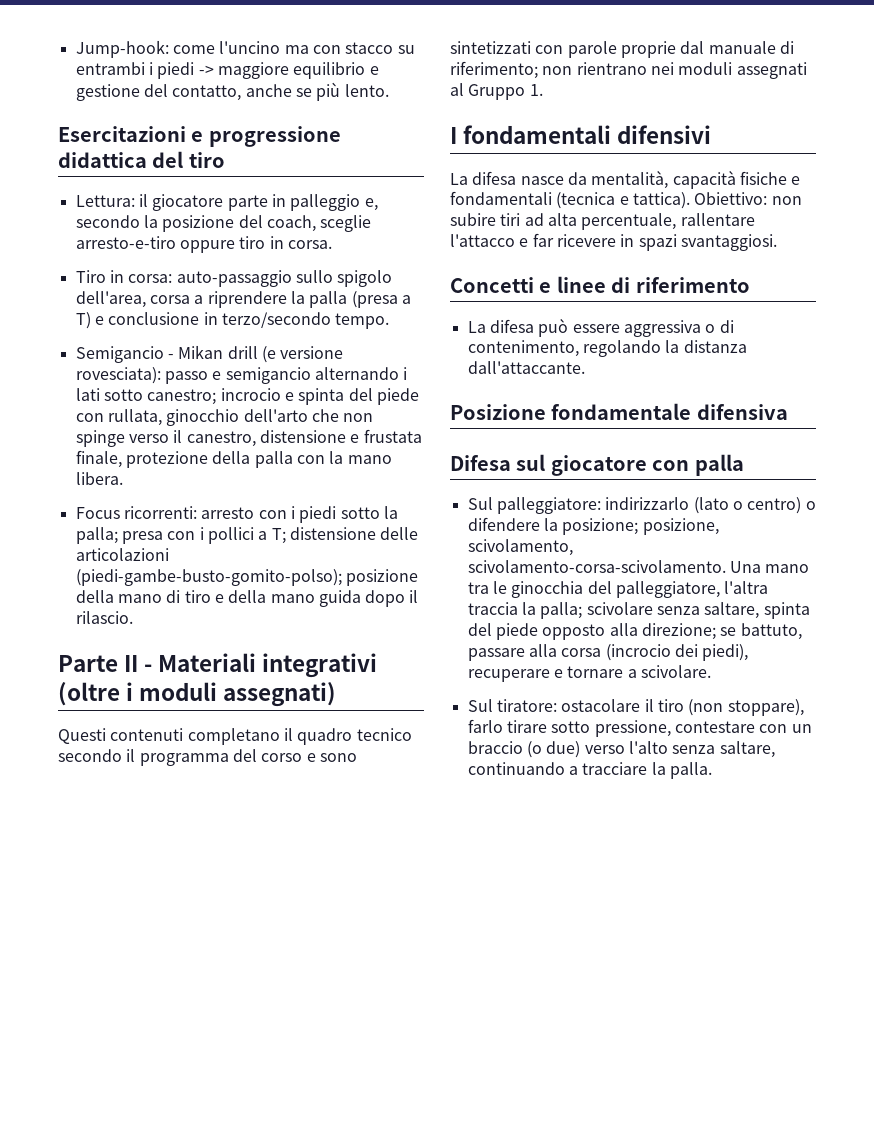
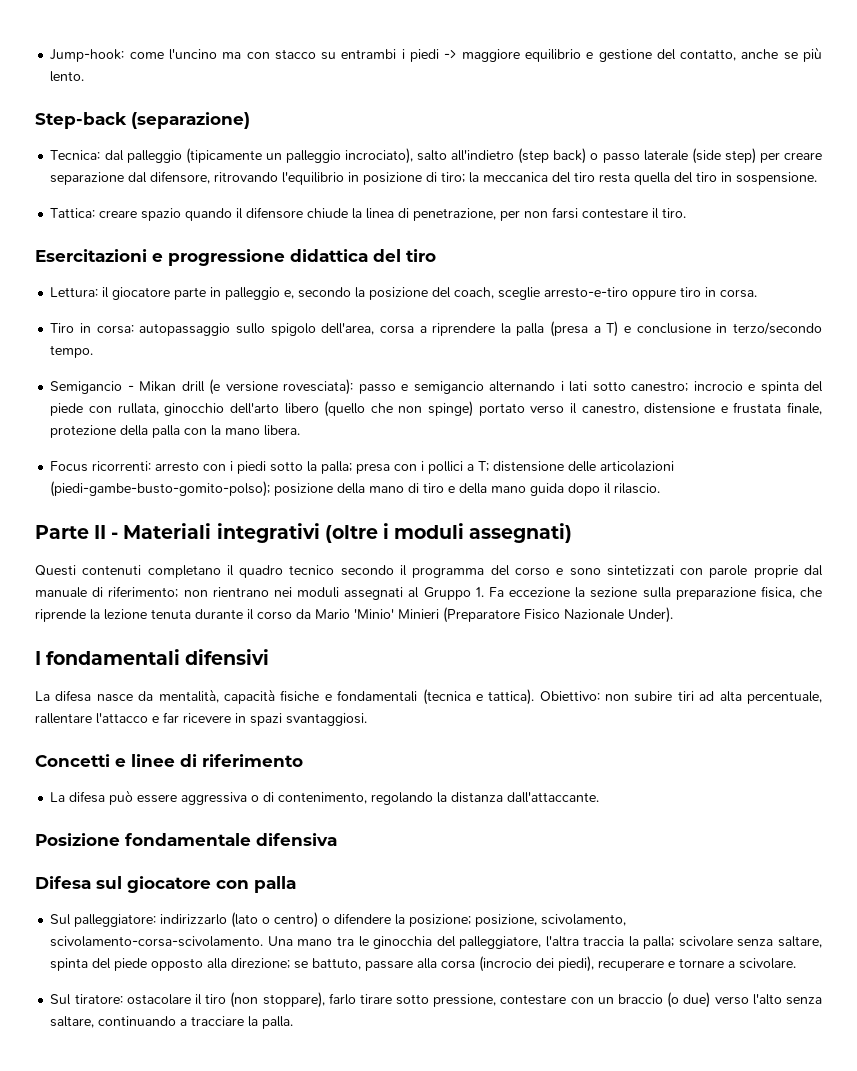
(389, 90) none -> [35,112,250,129] [50,148,823,164] [50,171,818,185] [50,207,687,221] // Step-back (separazione) // Tecnica: dal palleggio (tipicamente un palleggio incrociato), salto all'indietro (step back) o passo laterale (side step) per creare separazione dal difensore, ritrovando l'equilibrio in posizione di tiro; la meccanica del tiro resta quella del tiro in sospensione. // Tattica: creare spazio quando il difensore chiude la linea di penetrazione, per non farsi contestare il tiro.
[176,270,292,287] auto-passaggio -> [139,323,231,336] autopassaggio
[311,409,374,422] [75,430,125,447] che non spinge -> [284,401,525,417] libero (quello che non spinge) portato
(543, 90) none -> [488,586,822,600] [35,607,673,623] Fa eccezione la sezione sulla preparazione fisica, che riprende la lezione tenuta durante il corso da Mario 'Minio' Minieri (Preparatore Fisico Nazionale Under).

